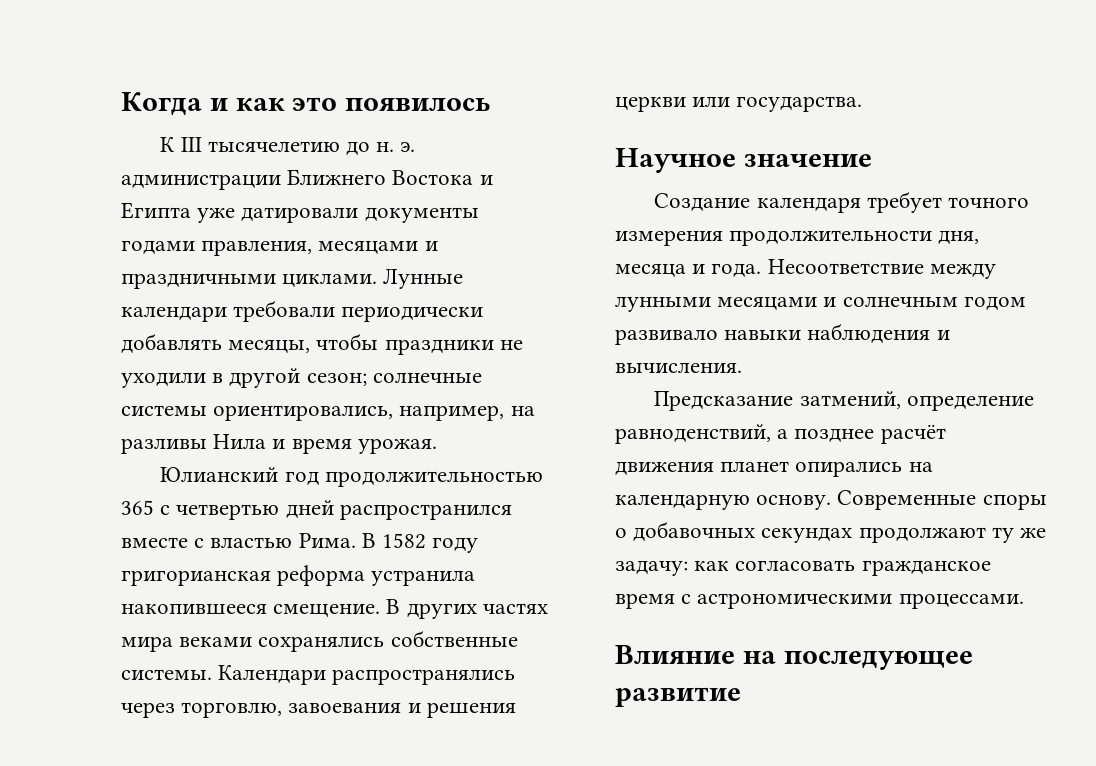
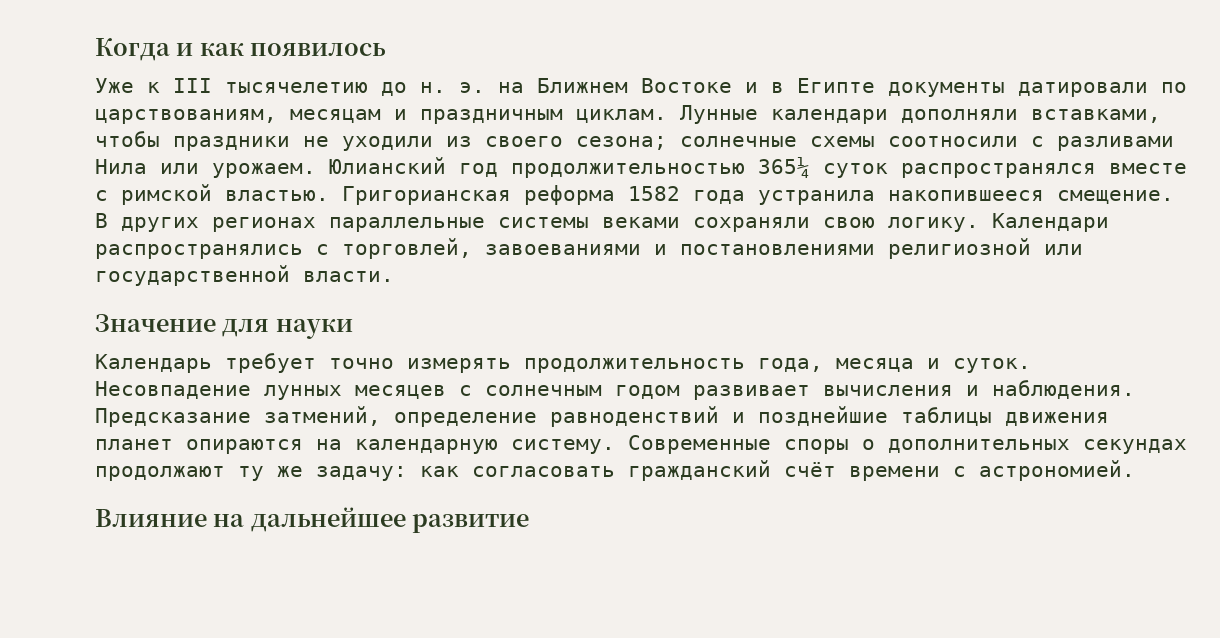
[292,97,338,111] это -> (244, 49) none
[160,137,175,152] К -> [95,78,160,93] Уже к
[121,169,493,190] [121,202,479,223] [121,240,438,256] [121,268,464,289] [121,300,484,322] [121,333,523,355] [121,368,482,388] [121,405,535,421] [121,434,437,454] [160,467,543,487] [121,500,512,520] [121,533,479,553] [121,565,366,586] администрации Ближнего Востока и Египта уже датировали документы годами правления, месяцами и праздничными циклами. Лунные календари требовали периодически добавлять месяцы, чтобы праздники не уходили в другой сезон; солнечные системы ориентировались, например, на разливы Нила и время урожая. // Юлианский год продолжительностью 365 с четвертью дней распространился вместе с властью Рима. В 1582 году григорианская реформа -> [498,78,1187,97] [95,105,1161,124] [95,131,1174,151] [95,157,1187,178] [95,184,745,205] на Ближнем Востоке и в Египте документы датировали по царствованиям, месяцам и праздничным циклам. Лунные календари дополняли вставками, чтобы праздники не уходили из своего сезона; солнечные схемы соотносили с разливами Нила или урожаем. Юлианский год продолжительностью 365¼ суток распространялся вместе с римской властью. Григорианская реформа 1582 года
[482,603,548,614] [121,630,518,652] [121,665,516,685] [121,702,516,718] [615,96,863,112] [615,148,872,173] [654,191,1030,213] [615,230,980,246] [615,259,996,279] [615,296,1026,312] [615,323,950,345] [615,362,742,373] [654,391,1034,411] [615,424,946,444] частях мира веками сохранялись собственные системы. Календари распространялись через торговлю, завоевания и решения церкви или государства. // Научное значение // Создание календаря требует точного измерения продолжительности дня, месяца и года. Несоответствие между лунными месяцами и солнечным годом развивало навыки наблюдения и вычисления. // Предсказание затмений, определение равноденствий, а позднее расчёт -> [212,213,1109,232] [95,238,1083,259] [95,265,394,286] [95,314,353,339] [95,353,1031,373] [95,380,1135,400] [95,406,992,427] регионах параллельные системы веками сохраняли свою логику. Календари распространялись с торговлей, завоеваниями и постановлениями религиозной или государственной власти. // Значение для науки // Календарь требует точно измерять продолжительность года, месяца и суток. Несовпадение лунных месяцев с солнечным годом развивает вычисления и наблюдения. Предсказание затмений, определение равноденствий и позднейшие таблицы
[795,461,903,477] опирались -> [186,439,303,454] опираются
[756,495,832,510] основу. -> [511,439,615,454] систему.
[633,521,756,542] добавочных -> [888,439,1070,453] дополнительных
[861,560,991,576] [615,593,1024,609] гражданское время с астрономическими процессами. -> [628,460,1135,481] гражданский счёт времени с астрономией.
[783,650,973,670] последующее -> [250,507,406,532] дальнейшее

